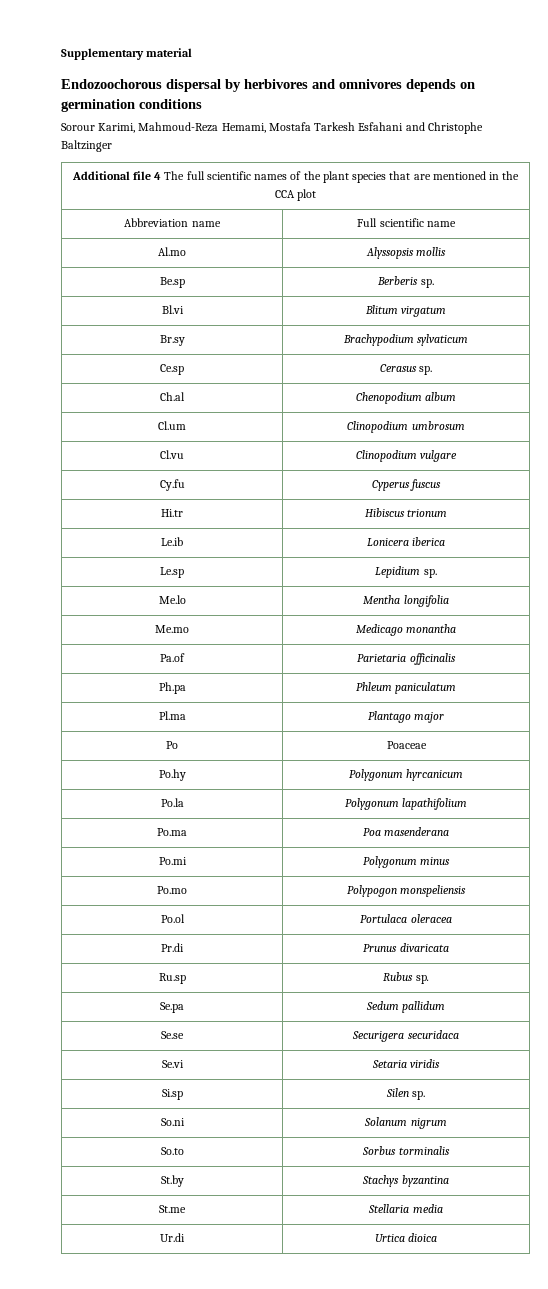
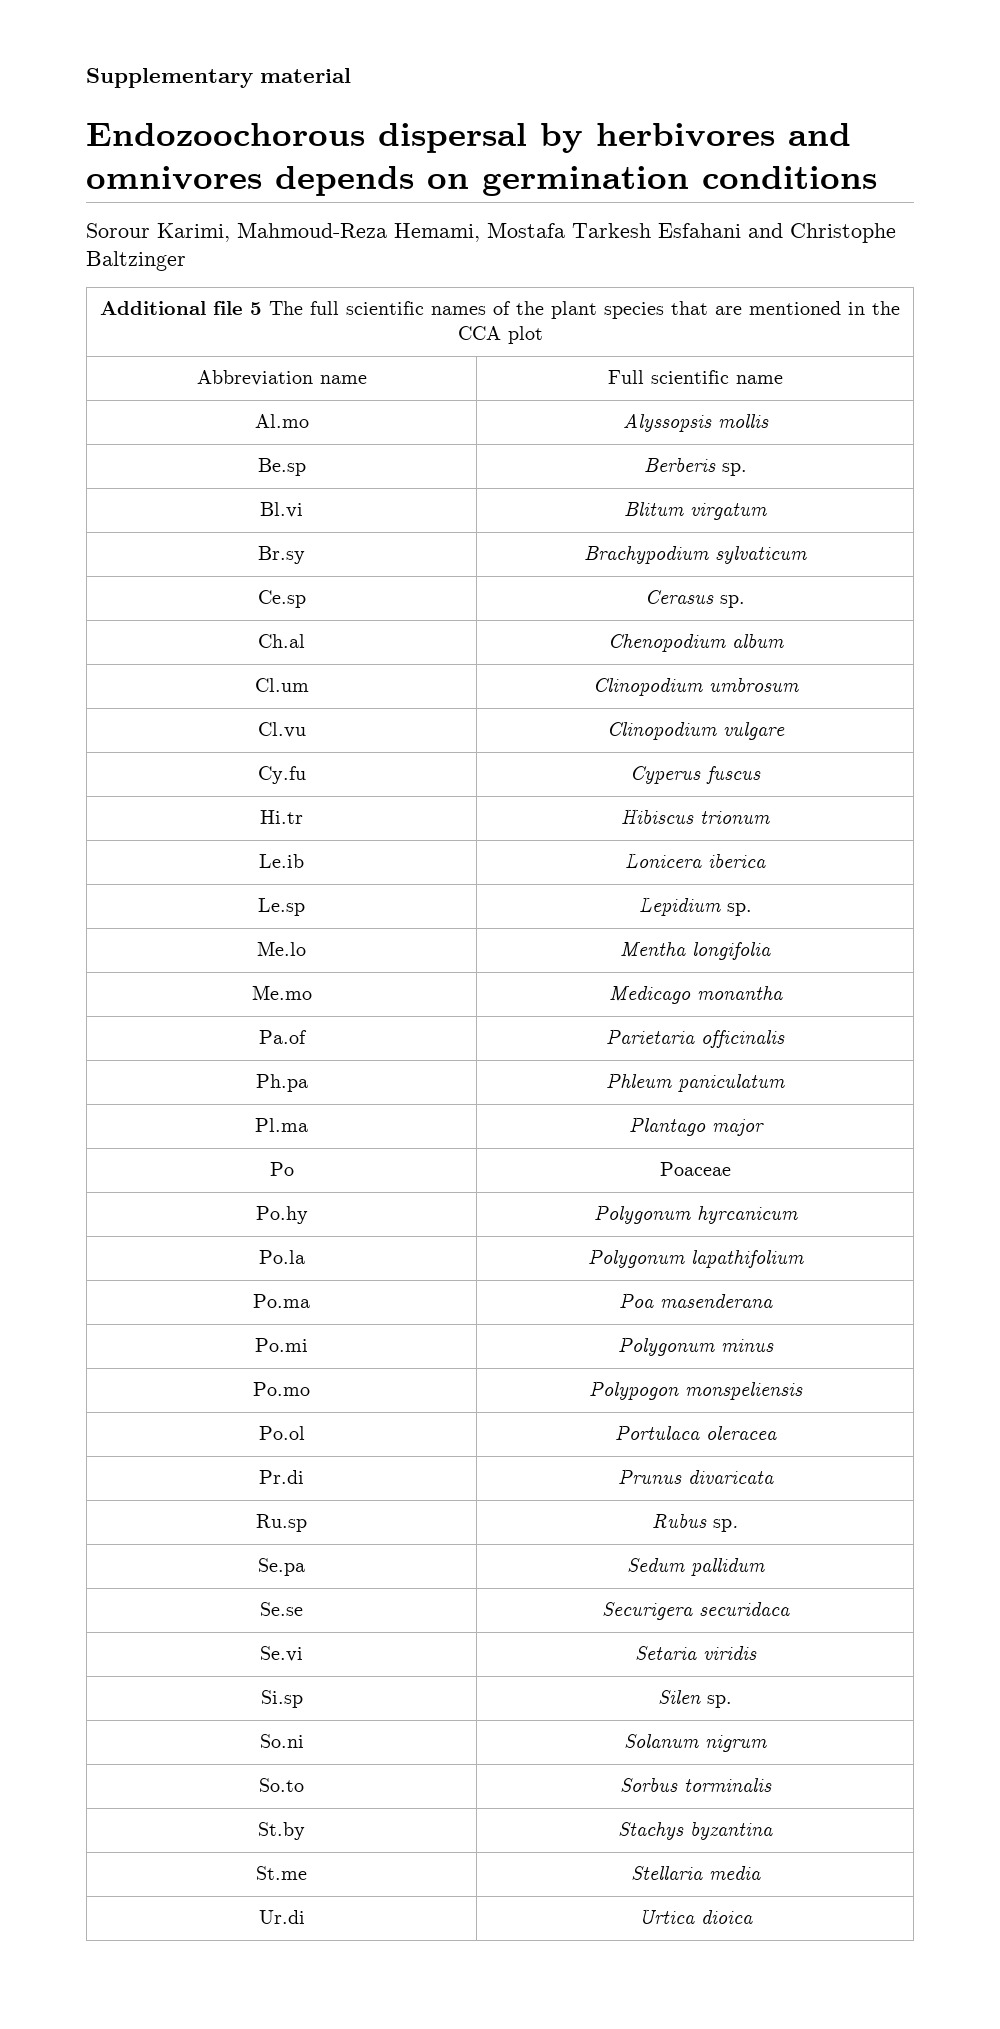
[154,172,162,180] 4 -> [250,302,262,315] 5

